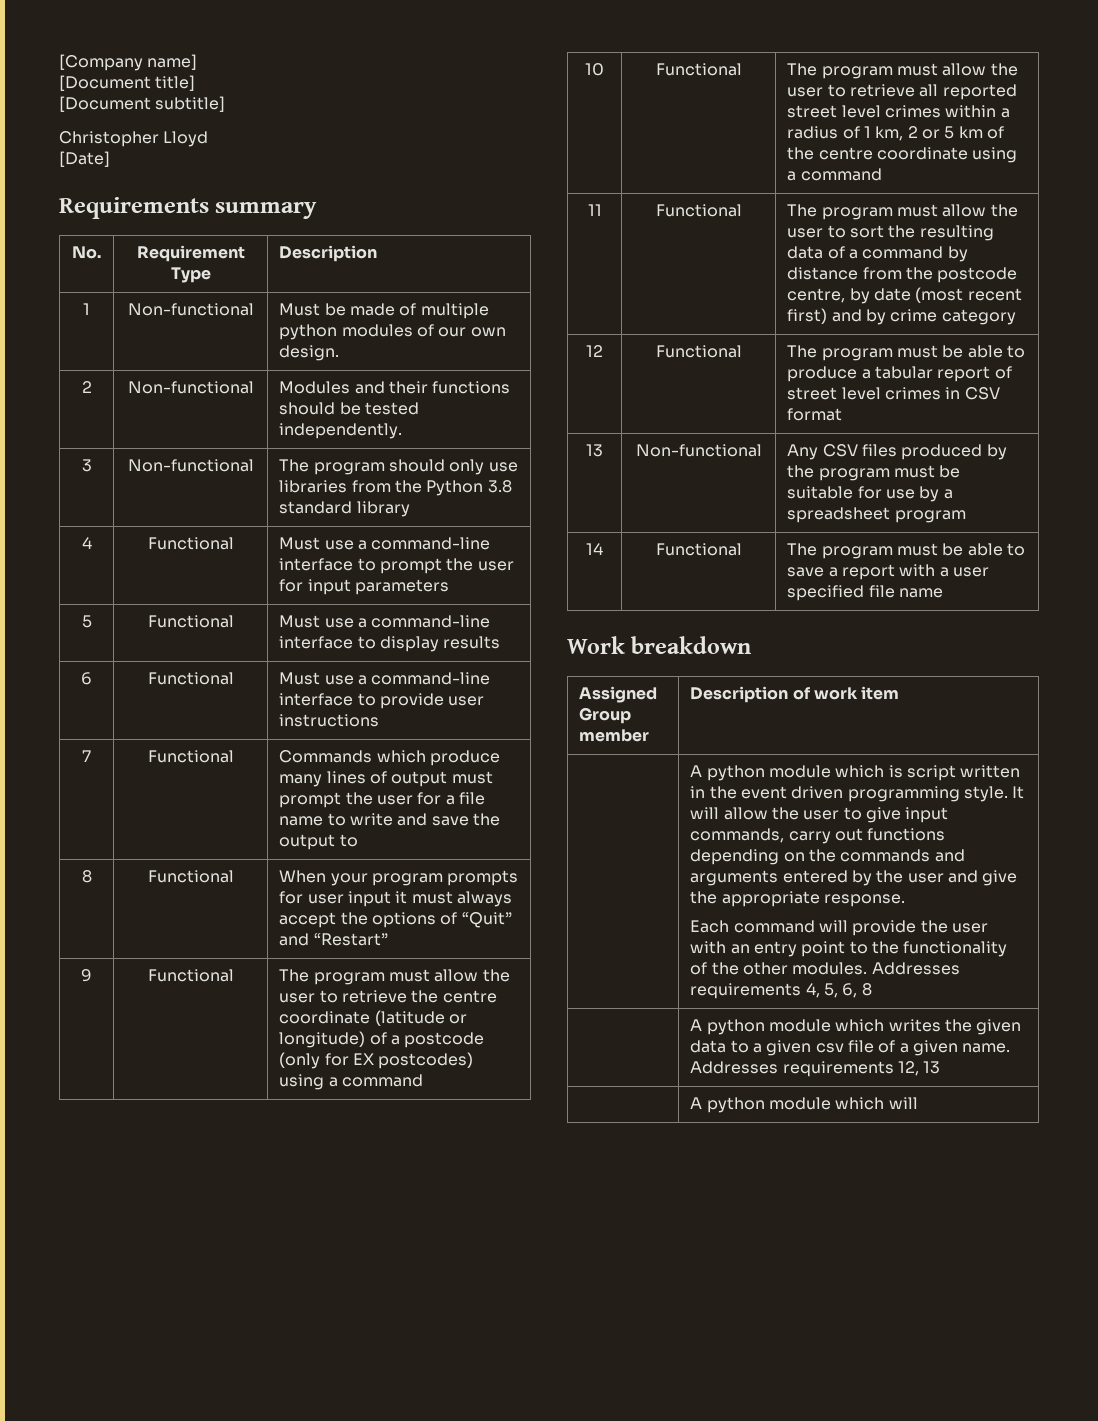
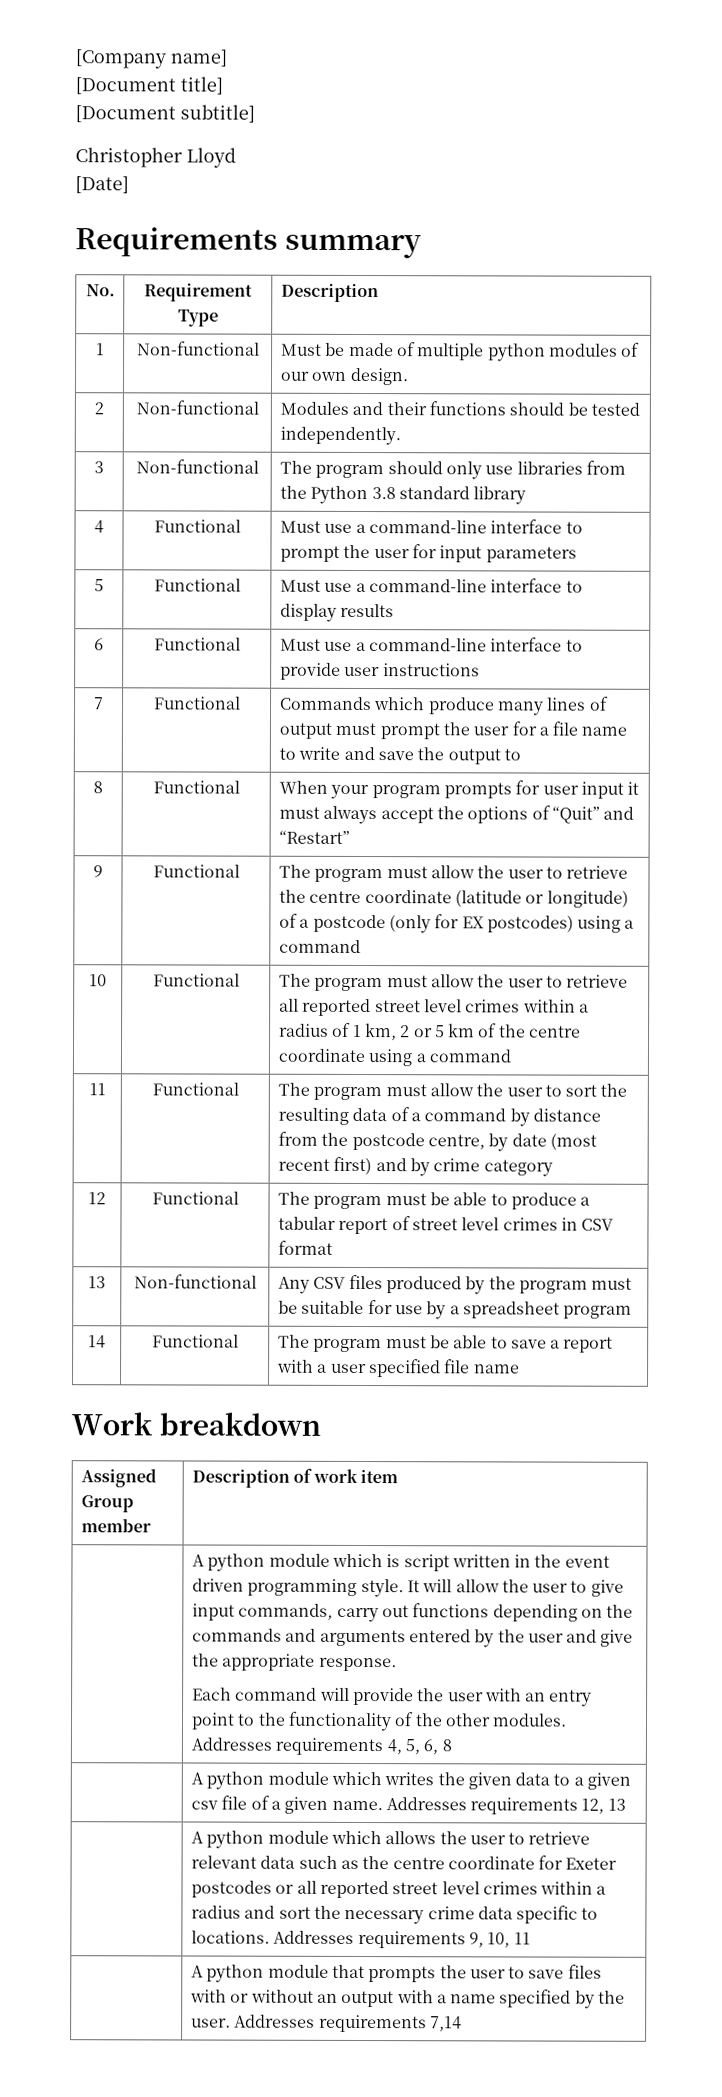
[888,1097,918,1109] will -> [385,1831,591,1845] [190,1855,618,1870] [190,1880,607,1899] [190,1905,599,1925] [190,1930,531,1949] [190,1964,602,1983] [189,1989,626,2009] [190,2014,462,2033] allows the user to retrieve relevant data such as the centre coordinate for Exeter postcodes or all reported street level crimes within a radius and sort the necessary crime data specific to locations. Addresses requirements 9, 10, 11 // | A python module that prompts the user to save files with or without an output with a name specified by the user. Addresses requirements 7,14

